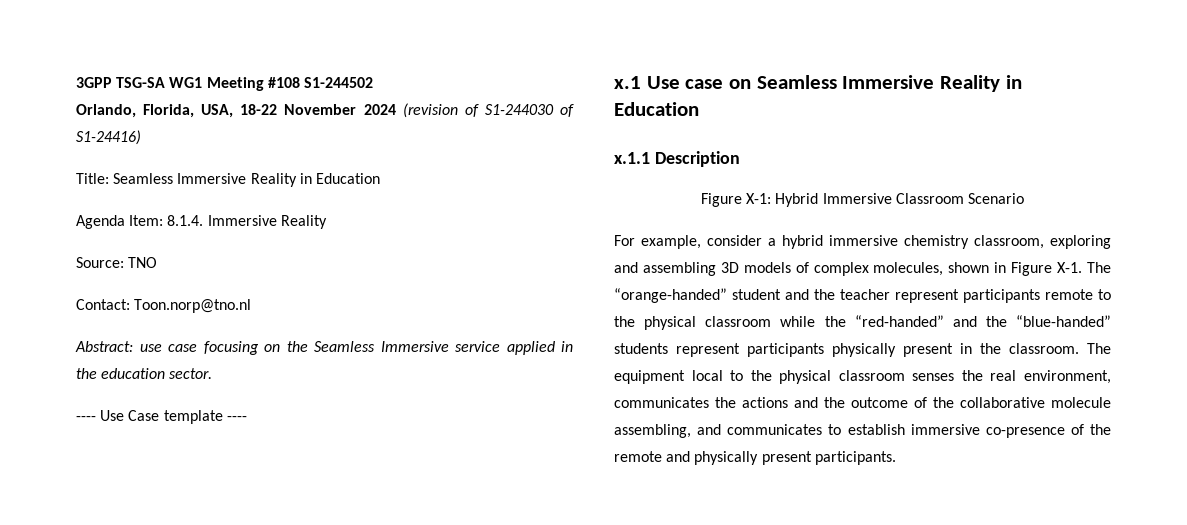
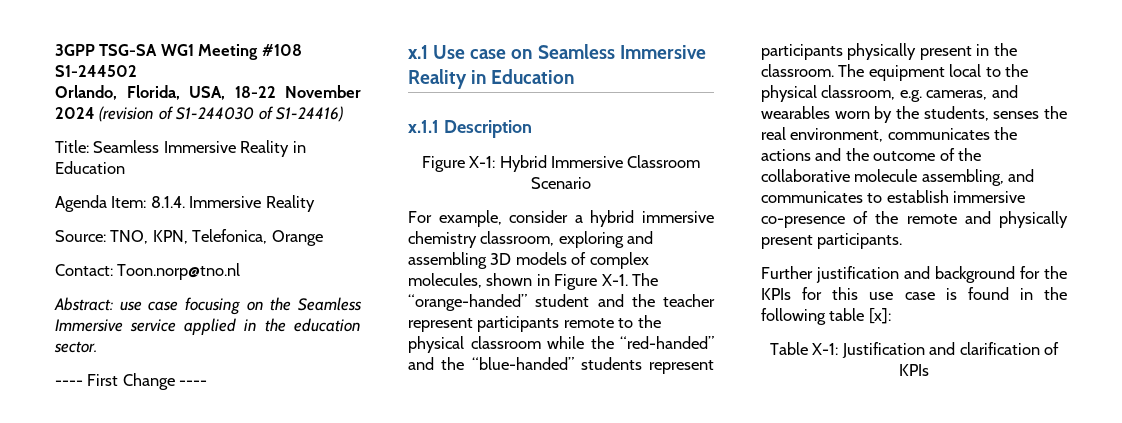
[128,257,158,268] TNO -> [110,229,323,246] TNO, KPN, Telefonica, Orange
[100,410,223,424] Use Case template -> [87,373,175,390] First Change
[838,370,905,381] classroom -> [821,85,1018,102] [761,106,989,123] classroom, e.g. cameras, and wearables worn by the students,
(896, 458) none -> [761,266,1067,283] [761,287,1067,300] [761,308,891,325] [769,342,1060,358] [899,364,929,376] // Further justification and background for the KPIs for this use case is found in the following table [x]: // Table X-1: Justification and clarification of KPIs

